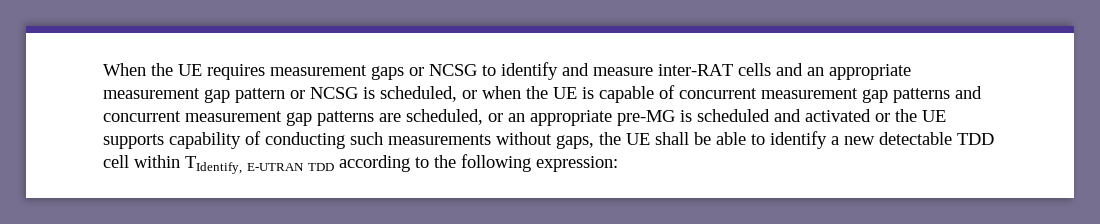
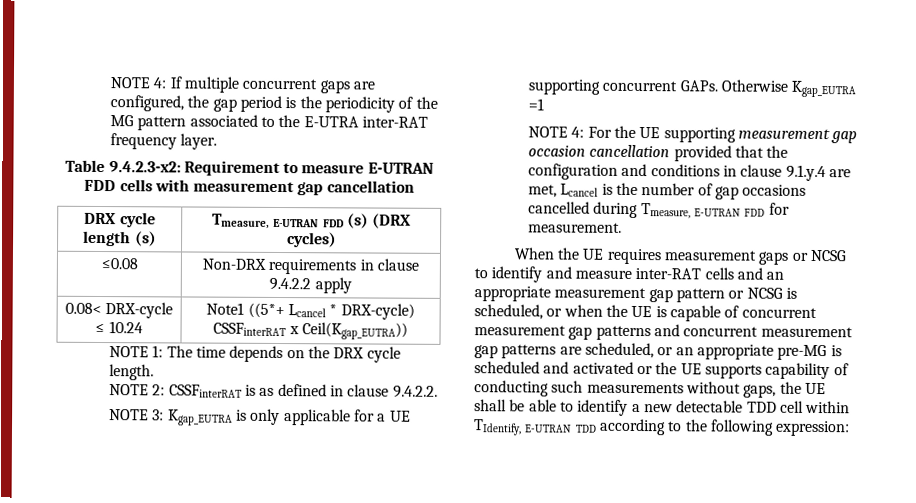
(103, 69) none -> [109,76,375,94] [109,95,438,113] [109,114,428,131] [109,133,218,150] [65,159,434,177] [84,179,415,196] [84,212,156,228] [83,230,157,247] [211,213,412,229] [286,232,337,248] [100,258,138,270] [202,258,419,275] [269,277,352,294] [64,302,174,319] [95,321,143,334] [206,302,415,320] [213,322,408,340] [108,345,401,363] [108,364,154,381] [108,383,438,398] [108,408,411,426] [527,79,857,98] [527,98,544,111] [527,125,858,144] [527,144,789,162] [527,163,851,182] [527,182,807,200] [527,201,790,219] [527,222,622,233] NOTE 4: If multiple concurrent gaps are configured, the gap period is the periodicity of the MG pattern associated to the E-UTRA inter-RAT frequency layer. // Table 9.4.2.3-x2: Requirement to measure E-UTRAN FDD cells with measurement gap cancellation // DRX cycle length (s) | Tmeasure, E-UTRAN FDD (s) (DRX cycles) // ≤0.08 | Non-DRX requirements in clause 9.4.2.2 apply // 0.08< DRX-cycle ≤ 10.24 | Note1 ((5*+ Lcancel * DRX-cycle) CSSFinterRAT x Ceil(Kgap_EUTRA)) // NOTE 1: The time depends on the DRX cycle length. // NOTE 2: CSSFinterRAT is as defined in clause 9.4.2.2. // NOTE 3: Kgap_EUTRA is only applicable for a UE supporting concurrent GAPs. Otherwise Kgap_EUTRA =1 // NOTE 4: For the UE supporting measurement gap occasion cancellation provided that the configuration and conditions in clause 9.1.y.4 are met, Lcancel is the number of gap occasions cancelled during Tmeasure, E-UTRAN FDD for measurement. //

